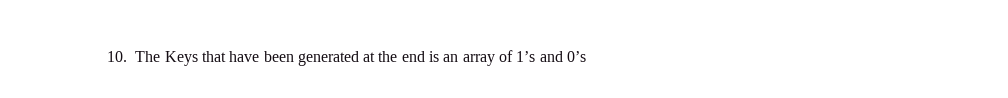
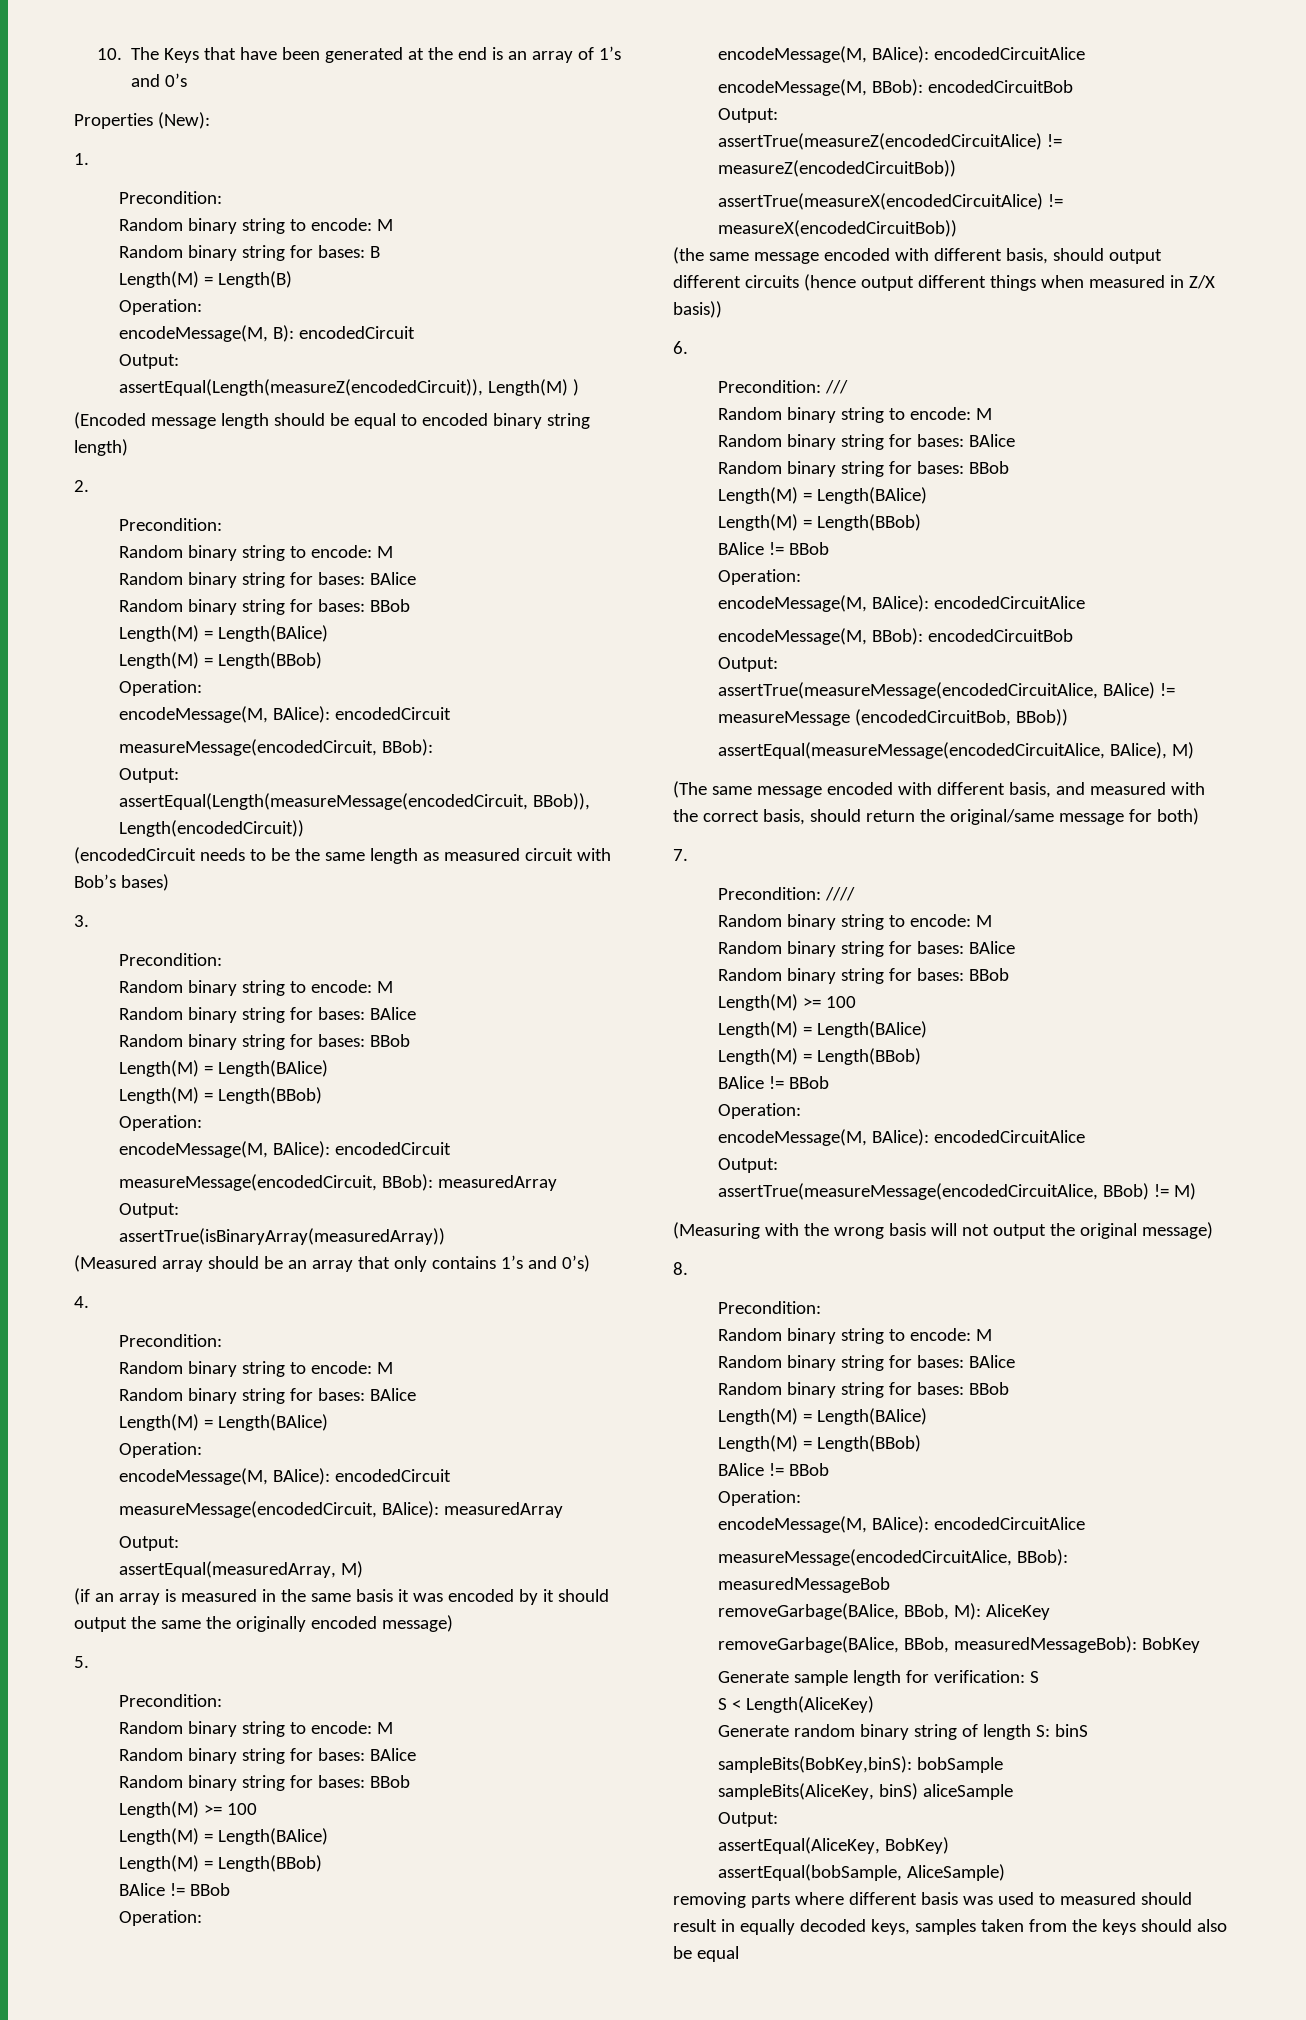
(587, 56) none -> [74,112,210,129] [74,153,89,165] [119,191,223,204] [119,218,394,234] [119,245,381,261] [119,271,293,288] [119,299,203,315] [119,325,416,342] [119,354,180,369] [119,379,580,396] [74,412,590,429] [74,439,128,456] [74,480,89,492] [119,518,223,531] [119,545,394,561] [119,572,417,588] [119,599,411,615] [119,625,329,642] [119,652,323,669] [119,680,203,696] [119,706,452,723] [119,739,434,756] [119,768,180,783] [119,793,591,810] [119,820,305,837] [74,847,611,864] [74,874,169,891] [74,915,89,927] [119,953,223,966] [119,980,394,996] [119,1007,417,1023] [119,1034,411,1050] [119,1060,329,1077] [119,1087,323,1104] [119,1115,203,1131] [119,1141,452,1158] [119,1174,558,1191] [119,1203,180,1218] [119,1228,446,1245] [74,1255,590,1272] [74,1296,89,1308] [119,1334,223,1347] [119,1361,394,1377] [119,1388,417,1404] [119,1414,329,1431] [119,1442,203,1458] [119,1468,452,1485] [119,1501,564,1518] [119,1536,180,1551] [119,1561,364,1578] [74,1588,609,1605] [74,1615,453,1632] [74,1656,89,1668] [119,1694,223,1707] [119,1721,394,1737] [119,1748,417,1764] [119,1775,411,1791] [119,1801,258,1818] [119,1828,329,1845] [119,1855,323,1872] [119,1883,231,1896] [119,1910,203,1926] [718,46,1086,63] [718,79,1074,96] [718,108,779,123] [718,133,1063,150] [718,160,957,177] [718,193,1064,210] [718,220,958,237] [673,247,1162,264] [673,274,1215,291] [673,301,722,318] [673,341,688,354] [718,380,849,394] [718,407,993,423] [718,434,1016,450] [718,461,1010,477] [718,487,928,504] [718,514,922,531] [718,542,830,555] [718,569,802,585] [718,595,1086,612] [718,628,1074,645] [718,657,779,672] [718,682,1176,699] [718,709,1069,726] [718,742,1195,759] [673,781,1205,798] [673,808,1199,825] [673,849,688,861] [718,887,856,901] [718,914,993,930] [718,941,1016,957] [718,968,1010,984] [718,994,857,1011] [718,1021,928,1038] [718,1048,922,1065] [718,1076,830,1089] [718,1103,802,1119] [718,1129,1086,1146] [718,1158,779,1173] [718,1183,1197,1200] [673,1222,1213,1239] [673,1262,688,1275] [718,1301,822,1314] [718,1328,993,1344] [718,1355,1016,1371] [718,1382,1010,1398] [718,1408,928,1425] [718,1435,922,1452] [718,1463,830,1476] [718,1490,802,1506] [718,1516,1086,1533] [718,1549,1069,1566] [718,1577,891,1593] [718,1603,1051,1620] [718,1636,1201,1653] [718,1670,1040,1686] [718,1696,875,1713] [718,1724,1089,1740] [718,1756,1004,1773] [718,1783,1014,1800] [718,1812,779,1827] [718,1837,950,1854] [718,1864,1006,1881] [673,1892,1192,1908] [673,1919,1227,1935] [673,1946,739,1962] // Properties (New): // 1. // Precondition: // Random binary string to encode: M // Random binary string for bases: B // Length(M) = Length(B) // Operation: // encodeMessage(M, B): encodedCircuit // Output: // assertEqual(Length(measureZ(encodedCircuit)), Length(M) ) // (Encoded message length should be equal to encoded binary string length) // 2. // Precondition: // Random binary string to encode: M // Random binary string for bases: BAlice // Random binary string for bases: BBob // Length(M) = Length(BAlice) // Length(M) = Length(BBob) // Operation: // encodeMessage(M, BAlice): encodedCircuit // measureMessage(encodedCircuit, BBob): // Output: // assertEqual(Length(measureMessage(encodedCircuit, BBob)), Length(encodedCircuit)) // (encodedCircuit needs to be the same length as measured circuit with Bob’s bases) // 3. // Precondition: // Random binary string to encode: M // Random binary string for bases: BAlice // Random binary string for bases: BBob // Length(M) = Length(BAlice) // Length(M) = Length(BBob) // Operation: // encodeMessage(M, BAlice): encodedCircuit // measureMessage(encodedCircuit, BBob): measuredArray // Output: // assertTrue(isBinaryArray(measuredArray)) // (Measured array should be an array that only contains 1’s and 0’s) // 4. // Precondition: // Random binary string to encode: M // Random binary string for bases: BAlice // Length(M) = Length(BAlice) // Operation: // encodeMessage(M, BAlice): encodedCircuit // measureMessage(encodedCircuit, BAlice): measuredArray // Output: // assertEqual(measuredArray, M) // (if an array is measured in the same basis it was encoded by it should output the same the originally encoded message) // 5. // Precondition: // Random binary string to encode: M // Random binary string for bases: BAlice // Random binary string for bases: BBob // Length(M) >= 100 // Length(M) = Length(BAlice) // Length(M) = Length(BBob) // BAlice != BBob // Operation: // encodeMessage(M, BAlice): encodedCircuitAlice // encodeMessage(M, BBob): encodedCircuitBob // Output: // assertTrue(measureZ(encodedCircuitAlice) != measureZ(encodedCircuitBob)) // assertTrue(measureX(encodedCircuitAlice) != measureX(encodedCircuitBob)) // (the same message encoded with different basis, should output different circuits (hence output different things when measured in Z/X basis)) // 6. // Precondition: /// // Random binary string to encode: M // Random binary string for bases: BAlice // Random binary string for bases: BBob // Length(M) = Length(BAlice) // Length(M) = Length(BBob) // BAlice != BBob // Operation: // encodeMessage(M, BAlice): encodedCircuitAlice // encodeMessage(M, BBob): encodedCircuitBob // Output: // assertTrue(measureMessage(encodedCircuitAlice, BAlice) != measureMessage (encodedCircuitBob, BBob)) // assertEqual(measureMessage(encodedCircuitAlice, BAlice), M) // (The same message encoded with different basis, and measured with the correct basis, should return the original/same message for both) // 7. // Precondition: //// // Random binary string to encode: M // Random binary string for bases: BAlice // Random binary string for bases: BBob // Length(M) >= 100 // Length(M) = Length(BAlice) // Length(M) = Length(BBob) // BAlice != BBob // Operation: // encodeMessage(M, BAlice): encodedCircuitAlice // Output: // assertTrue(measureMessage(encodedCircuitAlice, BBob) != M) // (Measuring with the wrong basis will not output the original message) // 8. // Precondition: // Random binary string to encode: M // Random binary string for bases: BAlice // Random binary string for bases: BBob // Length(M) = Length(BAlice) // Length(M) = Length(BBob) // BAlice != BBob // Operation: // encodeMessage(M, BAlice): encodedCircuitAlice // measureMessage(encodedCircuitAlice, BBob): measuredMessageBob // removeGarbage(BAlice, BBob, M): AliceKey // removeGarbage(BAlice, BBob, measuredMessageBob): BobKey // Generate sample length for verification: S // S < Length(AliceKey) // Generate random binary string of length S: binS // sampleBits(BobKey,binS): bobSample // sampleBits(AliceKey, binS) aliceSample // Output: // assertEqual(AliceKey, BobKey) // assertEqual(bobSample, AliceSample) // removing parts where different basis was used to measured should result in equally decoded keys, samples taken from the keys should also be equal

